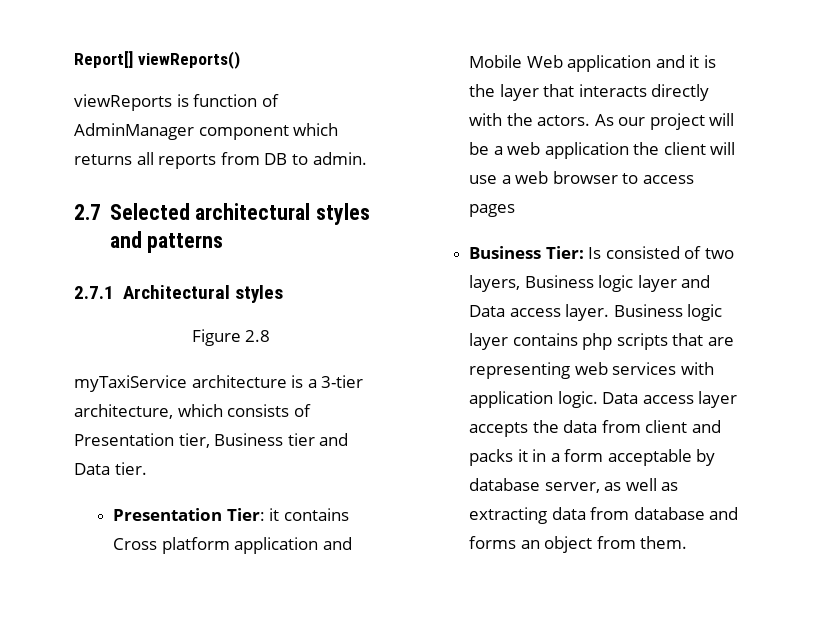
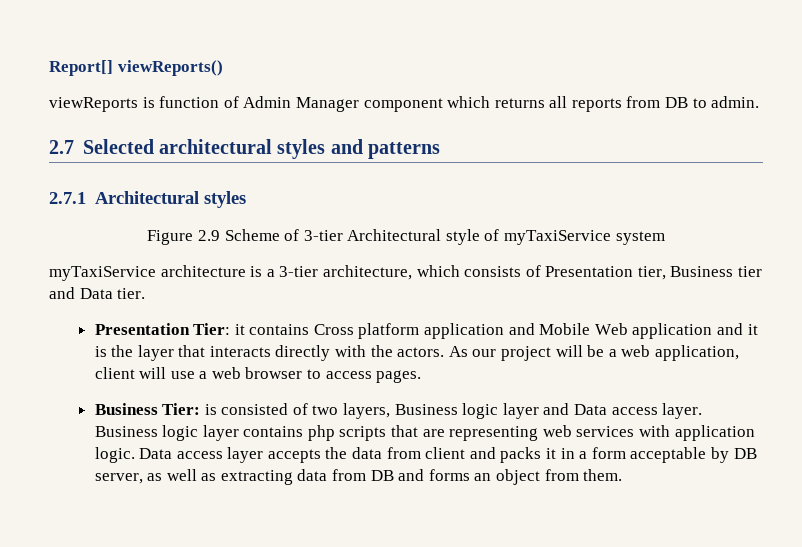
[74,123,194,140] AdminManager -> [243,96,359,112] Admin Manager
[245,330,271,342] 2.8 -> [197,229,665,245] 2.9 Scheme of 3-tier Architectural style of myTaxiService system
[544,142,660,159] application the -> [654,345,739,361] application,
[468,204,515,217] pages -> [376,370,422,383] pages.
[588,247,602,259] Is -> [204,404,217,415] is
[468,478,540,491] database -> [733,448,757,459] DB
[633,507,705,520] database -> [370,470,394,481] DB

